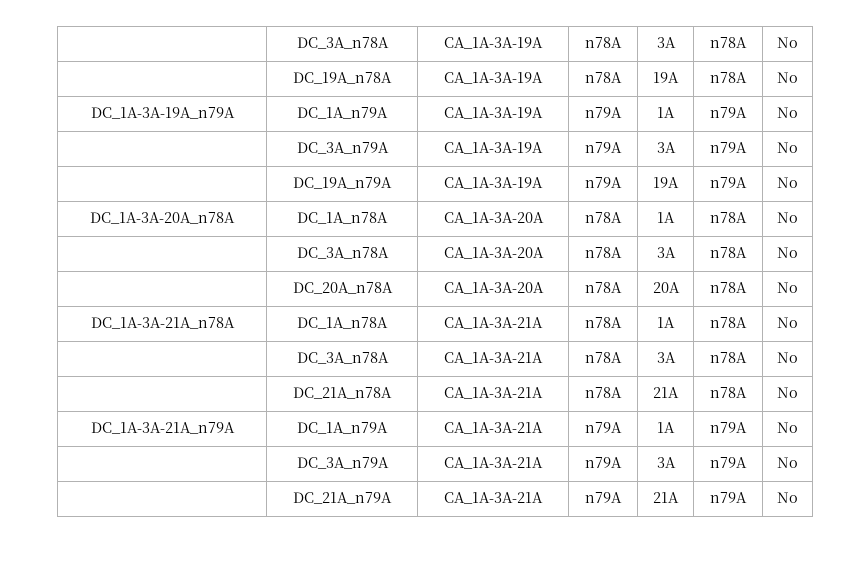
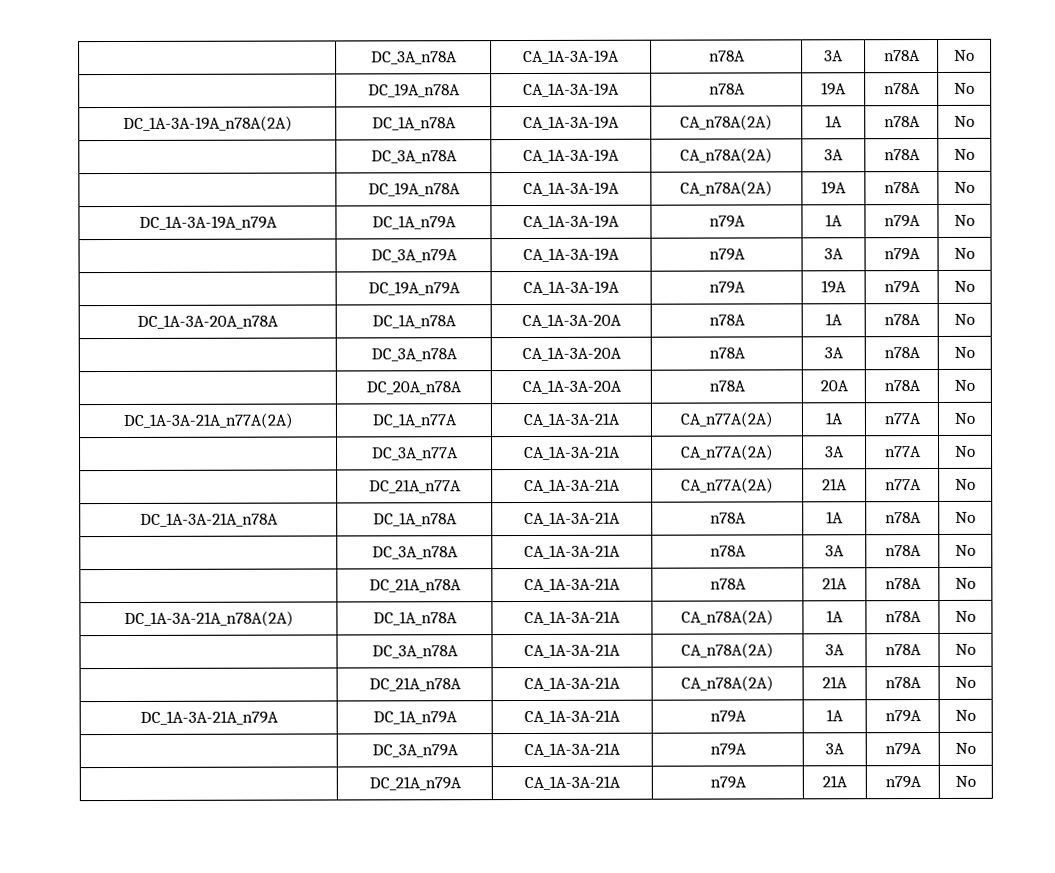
(798, 77) none -> [122,115,293,132] [371,116,457,131] [523,115,620,131] [680,114,773,131] [825,115,843,128] [883,116,921,128] [954,115,975,127] [370,150,458,164] [523,148,620,164] [680,147,773,164] [824,149,844,161] [883,149,921,161] [954,148,975,160] [367,182,461,197] [523,181,620,197] [680,180,773,197] [821,181,847,195] [883,182,921,194] [954,181,975,193] // DC_1A-3A-19A_n78A(2A) | DC_1A_n78A | CA_1A-3A-19A | CA_n78A(2A) | 1A | n78A | No // | DC_3A_n78A | CA_1A-3A-19A | CA_n78A(2A) | 3A | n78A | No // | DC_19A_n78A | CA_1A-3A-19A | CA_n78A(2A) | 19A | n78A | No
(798, 287) none -> [122,412,293,429] [371,413,457,428] [523,412,620,428] [680,411,773,428] [825,412,843,425] [883,413,921,425] [954,412,975,424] [371,447,459,461] [524,445,621,461] [681,444,774,461] [825,446,845,458] [884,446,922,458] [955,445,976,457] [368,479,462,494] [524,478,621,494] [681,477,774,494] [822,478,848,491] [884,479,922,491] [955,478,976,490] // DC_1A-3A-21A_n77A(2A) | DC_1A_n77A | CA_1A-3A-21A | CA_n77A(2A) | 1A | n77A | No // | DC_3A_n77A | CA_1A-3A-21A | CA_n77A(2A) | 3A | n77A | No // | DC_21A_n77A | CA_1A-3A-21A | CA_n77A(2A) | 21A | n77A | No
(798, 392) none -> [123,610,294,627] [372,611,458,626] [524,610,621,626] [681,609,774,626] [826,610,844,623] [884,611,922,623] [955,610,976,622] [371,645,459,659] [524,643,621,659] [681,642,774,659] [825,644,845,656] [884,644,922,656] [955,643,976,655] [368,677,462,692] [524,676,621,692] [681,675,774,692] [822,676,848,689] [884,677,922,689] [955,676,976,688] // DC_1A-3A-21A_n78A(2A) | DC_1A_n78A | CA_1A-3A-21A | CA_n78A(2A) | 1A | n78A | No // | DC_3A_n78A | CA_1A-3A-21A | CA_n78A(2A) | 3A | n78A | No // | DC_21A_n78A | CA_1A-3A-21A | CA_n78A(2A) | 21A | n78A | No

